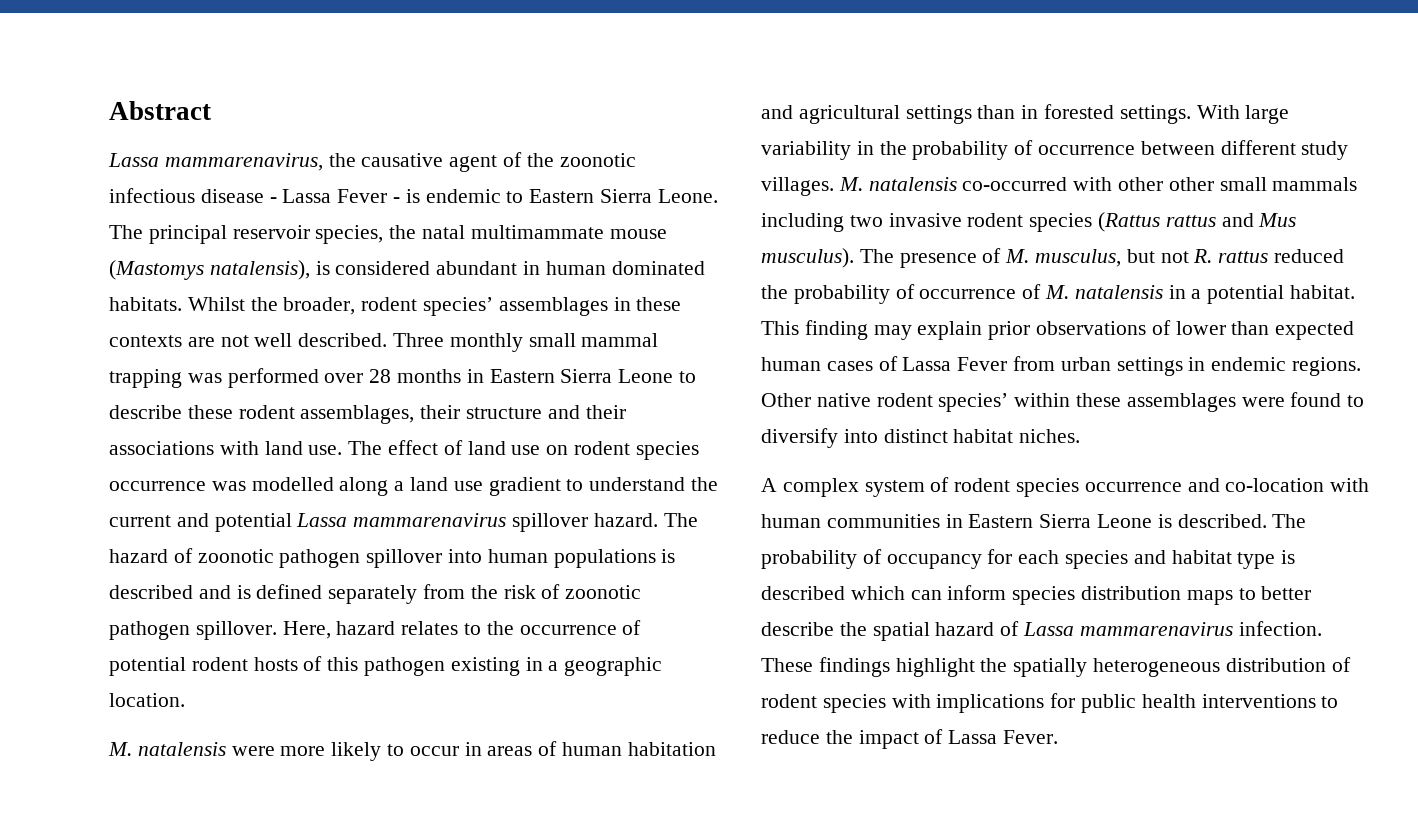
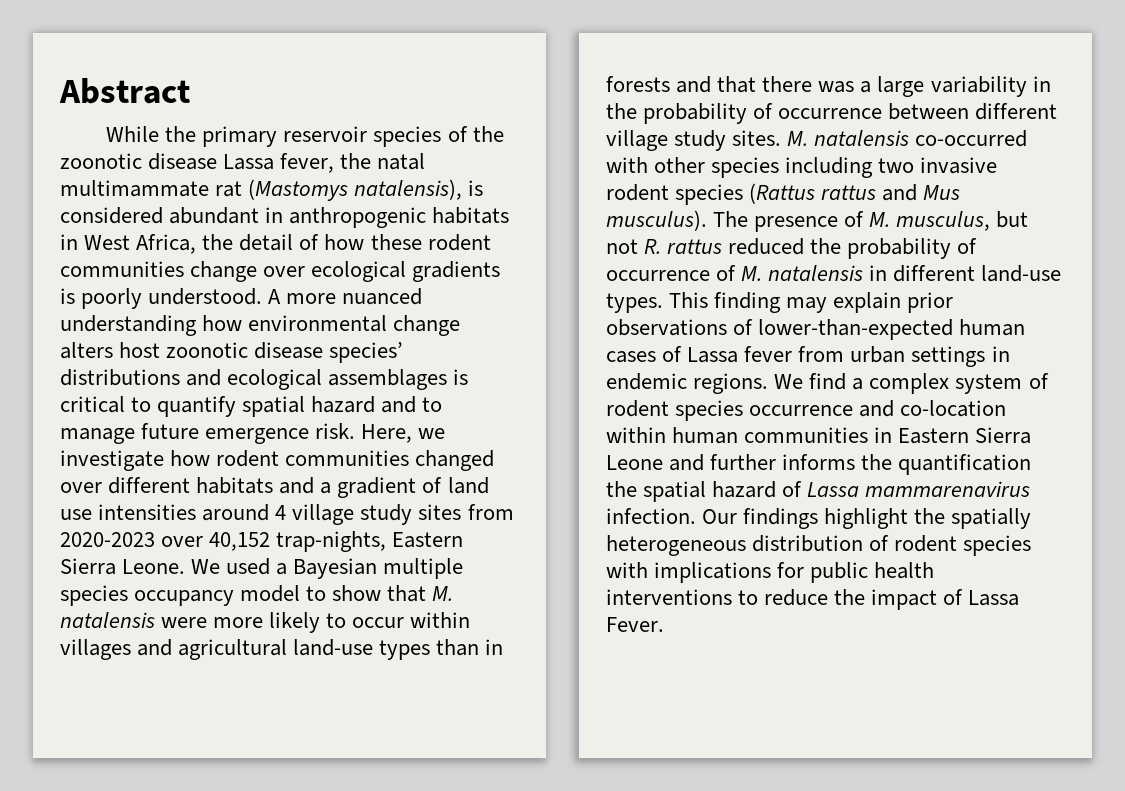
[108,152,636,172] [109,188,718,203] [109,225,384,244] Lassa mammarenavirus, the causative agent of the zoonotic infectious disease - Lassa Fever - is endemic to Eastern Sierra Leone. The principal reservoir species, -> [106,126,504,147] [60,153,335,173] While the primary reservoir species of the zoonotic disease Lassa fever,
[609,229,667,239] mouse -> [215,181,243,197] rat
[545,261,705,275] [109,297,682,316] [109,333,659,352] [109,368,697,388] [109,405,626,424] [109,440,699,460] [109,477,719,496] [109,513,698,532] [109,548,676,568] [109,584,642,604] [109,620,642,640] [109,656,663,676] [109,693,185,707] human dominated habitats. Whilst the broader, rodent species’ assemblages in these contexts are not well described. Three monthly small mammal trapping was performed over 28 months in Eastern Sierra Leone to describe these rodent assemblages, their structure and their associations with land use. The effect of land use on rodent species occurrence was modelled along a land use gradient to understand the current and potential Lassa mammarenavirus spillover hazard. The hazard of zoonotic pathogen spillover into human populations is described and is defined separately from the risk of zoonotic pathogen spillover. Here, hazard relates to the occurrence of potential rodent hosts of this pathogen existing in a geographic location. // -> [289,207,510,228] [60,234,491,254] [60,261,501,282] [60,288,423,309] [60,315,461,336] [60,342,404,363] [60,369,469,390] [60,396,443,417] [60,423,446,444] [60,450,495,471] [60,477,489,498] [60,504,514,525] [60,531,464,552] [60,558,464,579] [60,585,427,606] anthropogenic habitats in West Africa, the detail of how these rodent communities change over ecological gradients is poorly understood. A more nuanced understanding how environmental change alters host zoonotic disease species’ distributions and ecological assemblages is critical to quantify spatial hazard and to manage future emergence risk. Here, we investigate how rodent communities changed over different habitats and a gradient of land use intensities around 4 village study sites from 2020-2023 over 40,152 trap-nights, Eastern Sierra Leone. We used a Bayesian multiple species occupancy model to show that
[464,741,716,756] [761,104,1240,124] in areas of human habitation and agricultural settings than in forested settings. With -> [410,612,471,628] [60,639,504,660] [606,76,872,93] within villages and agricultural land-use types than in forests and that there was a
[1301,141,1349,160] [761,177,834,196] study villages. -> [606,130,782,151] village study sites.
[1168,177,1358,191] other small mammals -> [711,157,780,178] species
[1191,285,1356,304] a potential habitat. -> [893,265,1062,282] [606,293,663,313] different land-use types.
[1175,321,1355,340] lower than expected -> [758,319,954,340] lower-than-expected
[957,357,1008,371] Fever -> [744,346,793,362] fever
[761,392,1365,412] [761,428,1081,448] [761,478,777,492] Other native rodent species’ within these assemblages were found to diversify into distinct habitat niches. // A -> [774,373,864,390] We find a
[1330,478,1370,492] with -> [606,427,666,443] within
[1157,514,1307,528] [761,549,1296,569] [761,585,1312,605] [761,622,834,636] is described. The probability of occupancy for each species and habitat type is described which can inform species distribution maps to better describe -> [669,454,1032,475] and further informs the quantification
[761,658,813,672] These -> [702,509,738,524] Our

